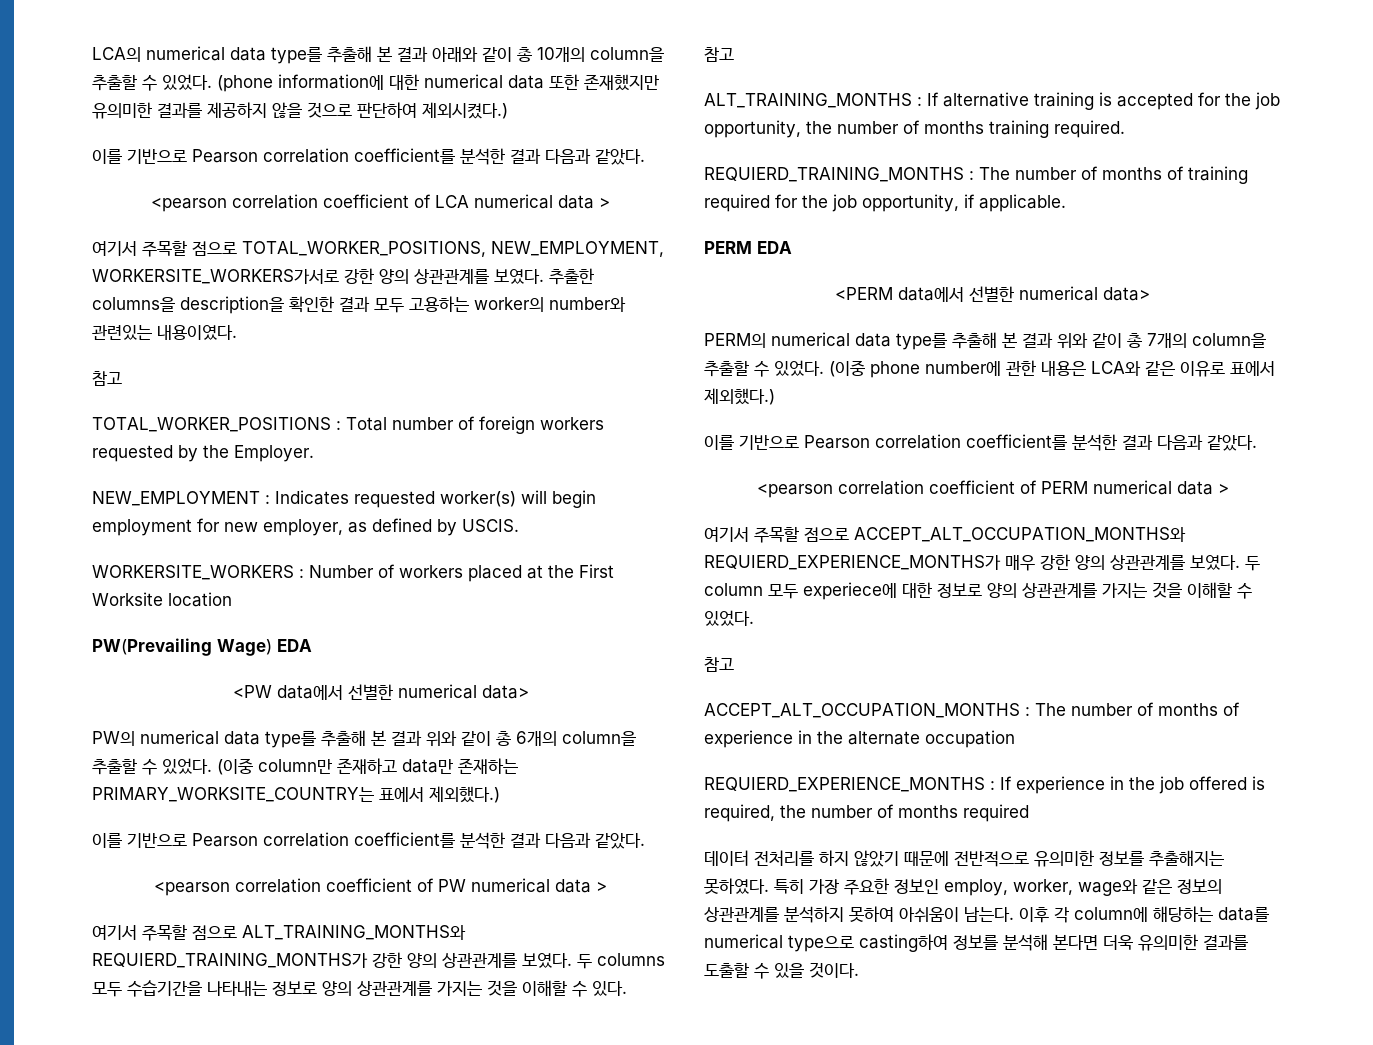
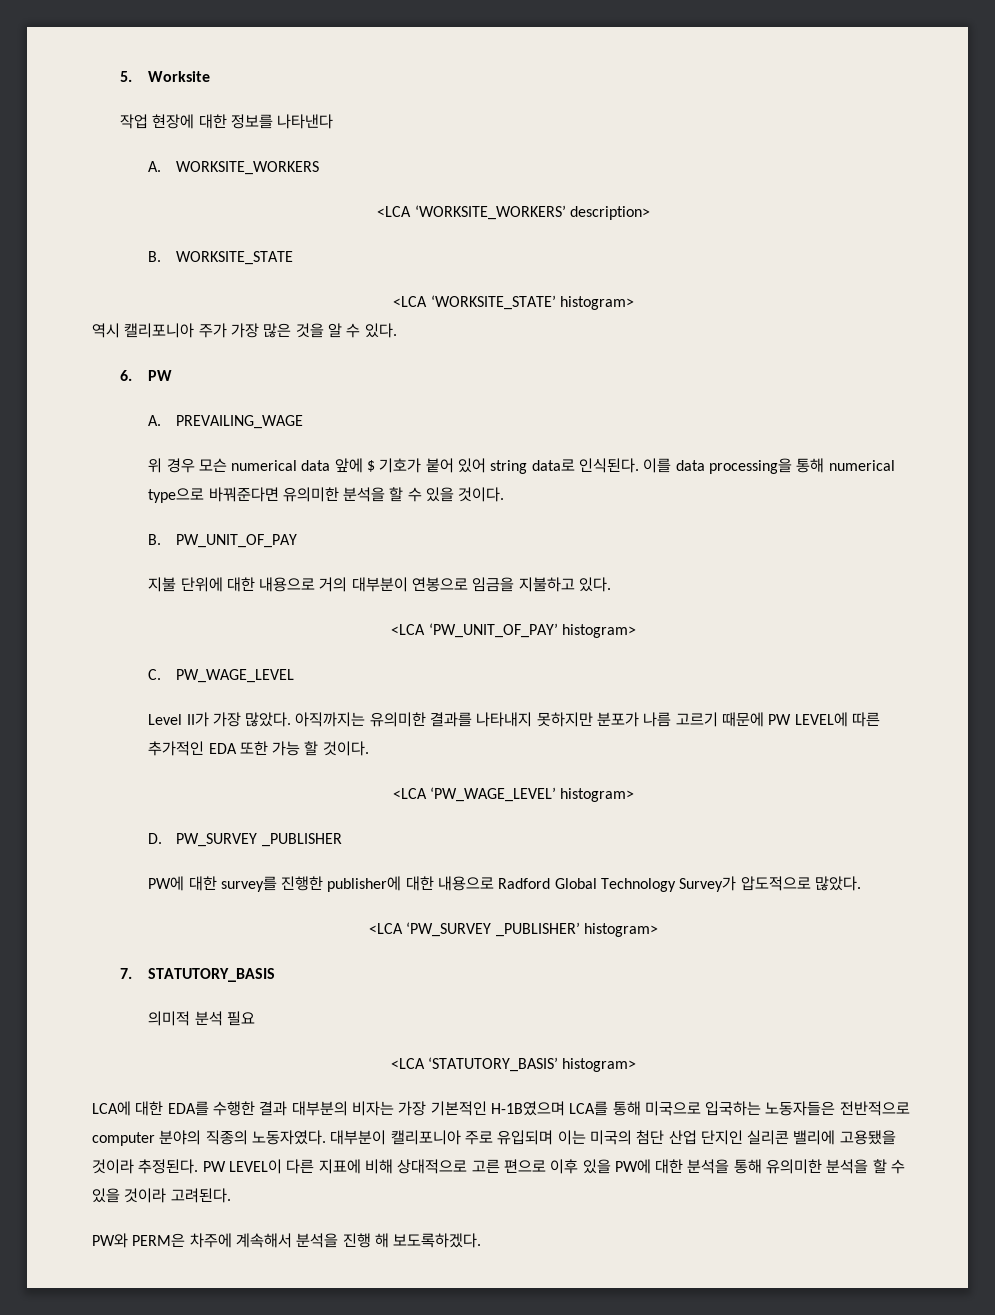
[92,46,664,64] [92,74,659,92] [92,102,508,119] [92,148,645,165] [151,194,610,212] [92,240,664,257] [92,268,594,285] [92,296,626,314] [92,325,237,340] [92,371,122,386] [92,416,604,434] [92,445,314,462] [92,490,596,508] [92,518,519,536] [92,564,614,582] [92,592,232,607] [92,638,312,656] [232,684,529,700] [92,730,636,748] [92,758,518,775] [92,786,500,803] [92,832,645,849] [154,878,607,896] [92,924,466,941] [92,952,665,969] [92,980,627,997] [704,47,734,62] [704,92,1280,110] [704,120,1125,138] [704,166,1248,184] [704,194,1066,212] [704,241,792,254] [835,286,1150,302] [704,332,1266,350] [704,360,1275,378] [704,388,775,405] [704,434,1257,451] [756,480,1229,498] [704,526,1186,543] [704,554,1260,571] [704,582,1252,600] [704,610,754,626] [704,657,734,672] [704,702,1240,718] [704,730,1015,748] [704,776,1265,794] [704,804,1029,822] [704,850,1224,867] [704,878,1222,896] [704,906,1269,923] [704,934,1248,952] [704,962,859,979] LCA의 numerical data type를 추출해 본 결과 아래와 같이 총 10개의 column을 추출할 수 있었다. (phone information에 대한 numerical data 또한 존재했지만 유의미한 결과를 제공하지 않을 것으로 판단하여 제외시켰다.) // 이를 기반으로 Pearson correlation coefficient를 분석한 결과 다음과 같았다. // <pearson correlation coefficient of LCA numerical data > // 여기서 주목할 점으로 TOTAL_WORKER_POSITIONS, NEW_EMPLOYMENT, WORKERSITE_WORKERS가서로 강한 양의 상관관계를 보였다. 추출한 columns을 description을 확인한 결과 모두 고용하는 worker의 number와 관련있는 내용이였다. // 참고 // TOTAL_WORKER_POSITIONS : Total number of foreign workers requested by the Employer. // NEW_EMPLOYMENT : Indicates requested worker(s) will begin employment for new employer, as defined by USCIS. // WORKERSITE_WORKERS : Number of workers placed at the First Worksite location // PW(Prevailing Wage) EDA // <PW data에서 선별한 numerical data> // PW의 numerical data type를 추출해 본 결과 위와 같이 총 6개의 column을 추출할 수 있었다. (이중 column만 존재하고 data만 존재하는 PRIMARY_WORKSITE_COUNTRY는 표에서 제외했다.) // 이를 기반으로 Pearson correlation coefficient를 분석한 결과 다음과 같았다. // <pearson correlation coefficient of PW numerical data > // 여기서 주목할 점으로 ALT_TRAINING_MONTHS와 REQUIERD_TRAINING_MONTHS가 강한 양의 상관관계를 보였다. 두 columns 모두 수습기간을 나타내는 정보로 양의 상관관계를 가지는 것을 이해할 수 있다. // 참고 // ALT_TRAINING_MONTHS : If alternative training is accepted for the job opportunity, the number of months training required. // REQUIERD_TRAINING_MONTHS : The number of months of training required for the job opportunity, if applicable. // PERM EDA // <PERM data에서 선별한 numerical data> // PERM의 numerical data type를 추출해 본 결과 위와 같이 총 7개의 column을 추출할 수 있었다. (이중 phone number에 관한 내용은 LCA와 같은 이유로 표에서 제외했다.) // 이를 기반으로 Pearson correlation coefficient를 분석한 결과 다음과 같았다. // <pearson correlation coefficient of PERM numerical data > // 여기서 주목할 점으로 ACCEPT_ALT_OCCUPATION_MONTHS와 REQUIERD_EXPERIENCE_MONTHS가 매우 강한 양의 상관관계를 보였다. 두 column 모두 experiece에 대한 정보로 양의 상관관계를 가지는 것을 이해할 수 있었다. // 참고 // ACCEPT_ALT_OCCUPATION_MONTHS : The number of months of experience in the alternate occupation // REQUIERD_EXPERIENCE_MONTHS : If experience in the job offered is required, the number of months required // 데이터 전처리를 하지 않았기 때문에 전반적으로 유의미한 정보를 추출해지는 못하였다. 특히 가장 주요한 정보인 employ, worker, wage와 같은 정보의 상관관계를 분석하지 못하여 아쉬움이 남는다. 이후 각 column에 해당하는 data를 numerical type으로 casting하여 정보를 분석해 본다면 더욱 유의미한 결과를 도출할 수 있을 것이다. -> [120,71,211,82] [120,114,334,129] [148,161,320,175] [377,205,650,220] [148,251,294,265] [393,295,634,310] [92,323,397,338] [120,370,173,381] [148,415,304,429] [148,458,895,474] [148,487,505,503] [148,534,298,548] [148,577,612,592] [391,623,636,638] [148,669,295,683] [148,712,881,727] [148,741,369,756] [392,787,635,802] [148,833,342,847] [148,876,862,892] [369,922,658,937] [120,968,276,982] [148,1011,255,1026] [390,1057,637,1072] [92,1101,910,1116] [92,1130,896,1146] [92,1159,906,1174] [92,1188,231,1203] [92,1233,482,1248] 5. Worksite // 작업 현장에 대한 정보를 나타낸다 // A. WORKSITE_WORKERS // <LCA ‘WORKSITE_WORKERS’ description> // B. WORKSITE_STATE // <LCA ‘WORKSITE_STATE’ histogram> // 역시 캘리포니아 주가 가장 많은 것을 알 수 있다. // 6. PW // A. PREVAILING_WAGE // 위 경우 모슨 numerical data 앞에 $ 기호가 붙어 있어 string data로 인식된다. 이를 data processing을 통해 numerical type으로 바꿔준다면 유의미한 분석을 할 수 있을 것이다. // B. PW_UNIT_OF_PAY // 지불 단위에 대한 내용으로 거의 대부분이 연봉으로 임금을 지불하고 있다. // <LCA ‘PW_UNIT_OF_PAY’ histogram> // C. PW_WAGE_LEVEL // Level II가 가장 많았다. 아직까지는 유의미한 결과를 나타내지 못하지만 분포가 나름 고르기 때문에 PW LEVEL에 따른 추가적인 EDA 또한 가능 할 것이다. // <LCA ‘PW_WAGE_LEVEL’ histogram> // D. PW_SURVEY _PUBLISHER // PW에 대한 survey를 진행한 publisher에 대한 내용으로 Radford Global Technology Survey가 압도적으로 많았다. // <LCA ‘PW_SURVEY _PUBLISHER’ histogram> // 7. STATUTORY_BASIS // 의미적 분석 필요 // <LCA ‘STATUTORY_BASIS’ histogram> // LCA에 대한 EDA를 수행한 결과 대부분의 비자는 가장 기본적인 H-1B였으며 LCA를 통해 미국으로 입국하는 노동자들은 전반적으로 computer 분야의 직종의 노동자였다. 대부분이 캘리포니아 주로 유입되며 이는 미국의 첨단 산업 단지인 실리콘 밸리에 고용됐을 것이라 추정된다. PW LEVEL이 다른 지표에 비해 상대적으로 고른 편으로 이후 있을 PW에 대한 분석을 통해 유의미한 분석을 할 수 있을 것이라 고려된다. // PW와 PERM은 차주에 계속해서 분석을 진행 해 보도록하겠다.

